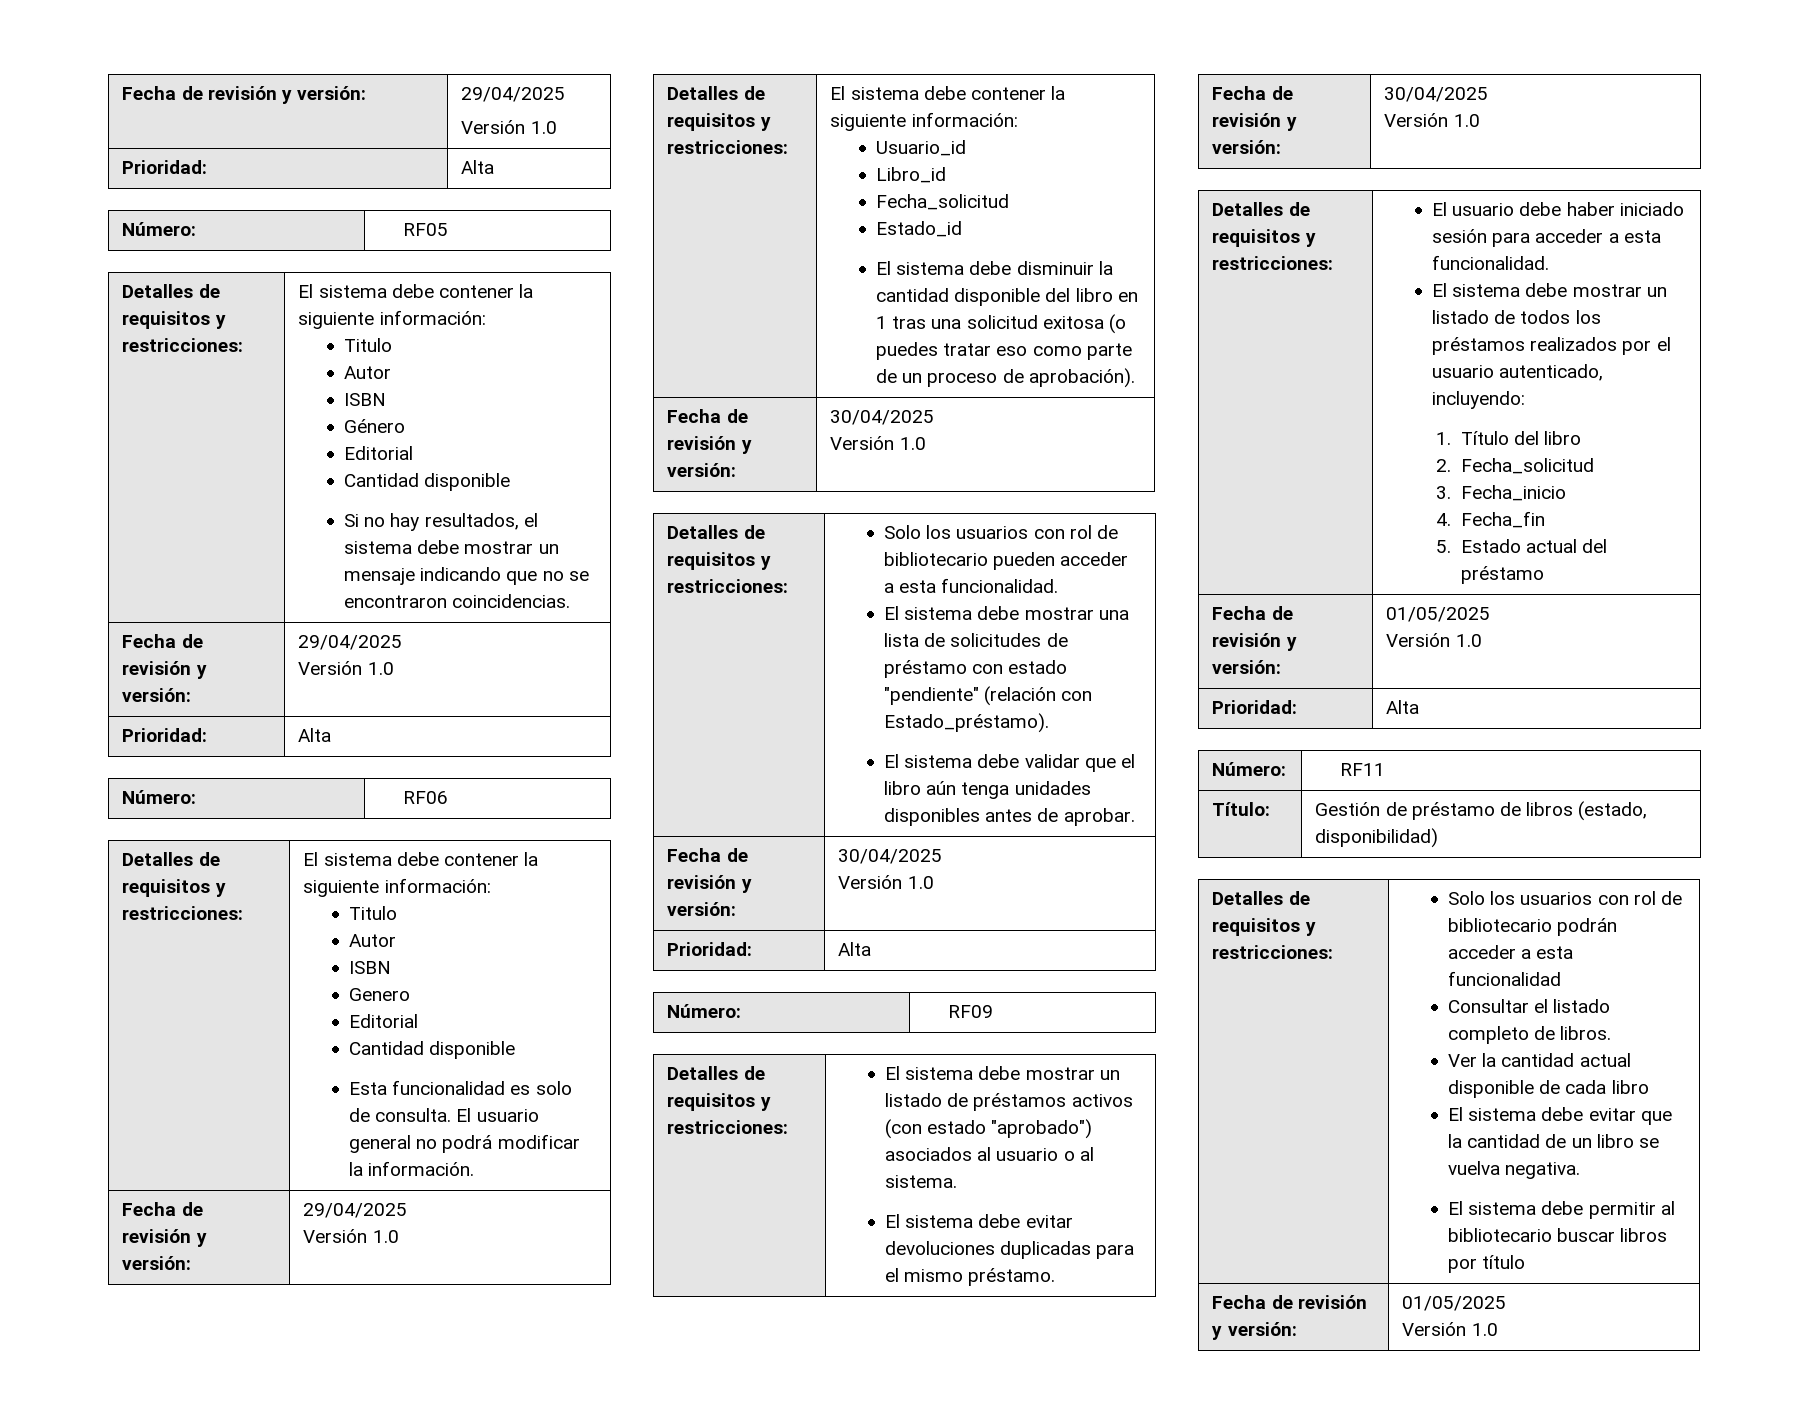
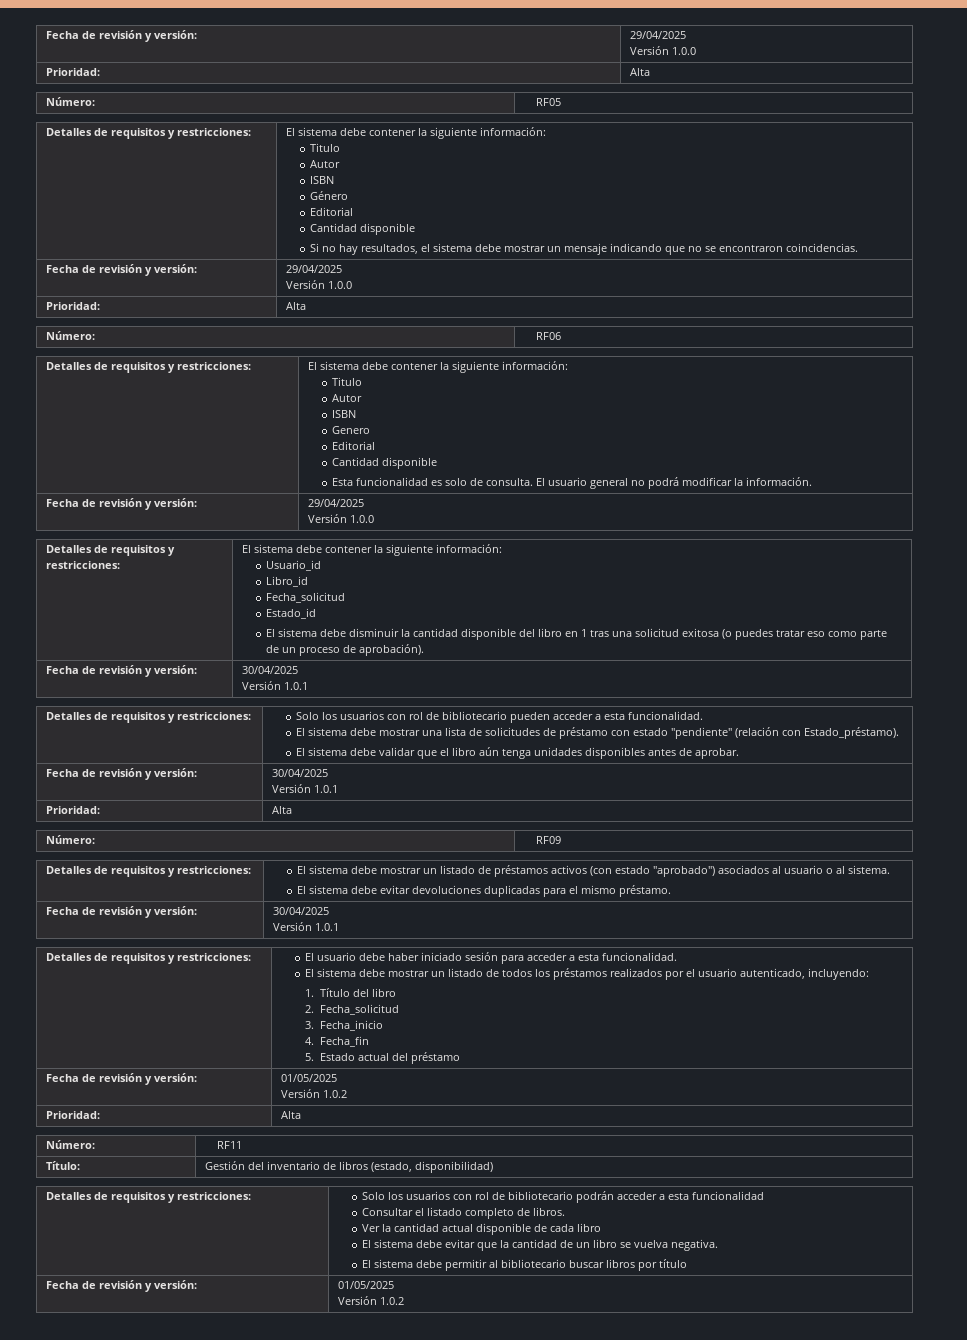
[122,86,366,104] [461,87,566,102] [461,120,557,134] Fecha de revisión y versión: | 29/04/2025 // Versión 1.0 -> [45,30,197,42] [629,31,686,39] [629,46,696,55] Fecha de revisión y versión: | 29/04/2025 // Versión 1.0.0
[367,662,394,675] 1.0 -> [327,281,352,289] 1.0.0
[372,1230,399,1243] 1.0 -> [349,515,374,523] 1.0.0
[899,437,926,450] 1.0 -> [283,682,308,690] 1.0.1
[907,876,934,889] 1.0 -> [313,785,338,793] 1.0.1
[1453,114,1480,127] 1.0 -> [314,923,339,931] 1.0.1
[1455,634,1482,647] 1.0 -> [322,1090,347,1098] 1.0.2
[1385,802,1495,820] de préstamo -> [247,1161,320,1170] del inventario
[1471,1323,1498,1336] 1.0 -> [379,1297,404,1305] 1.0.2

